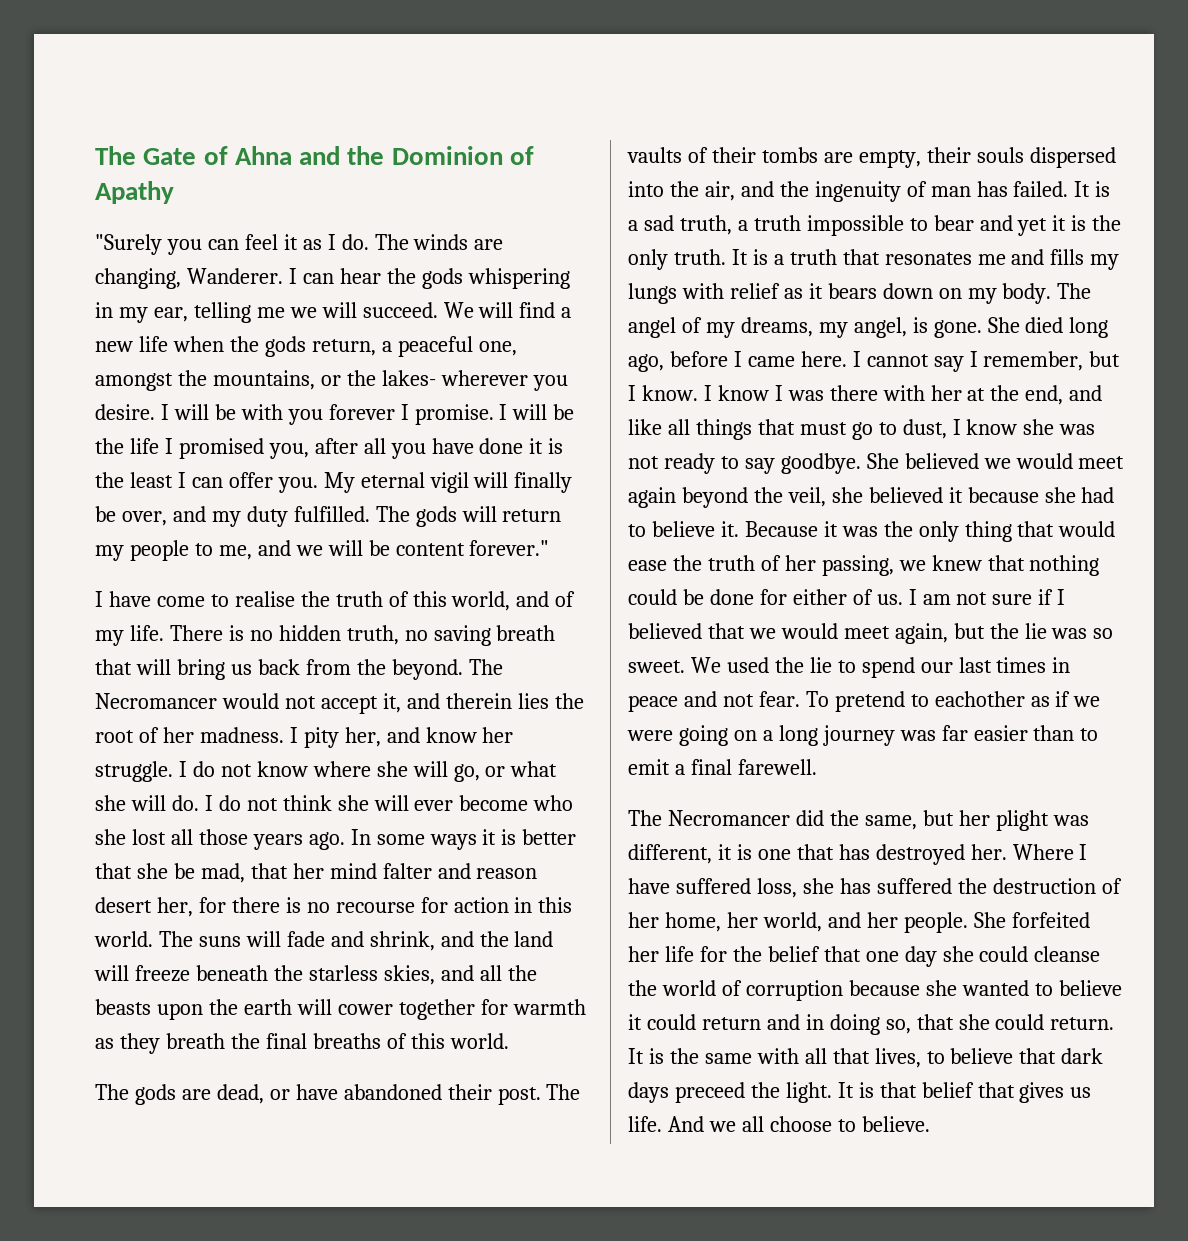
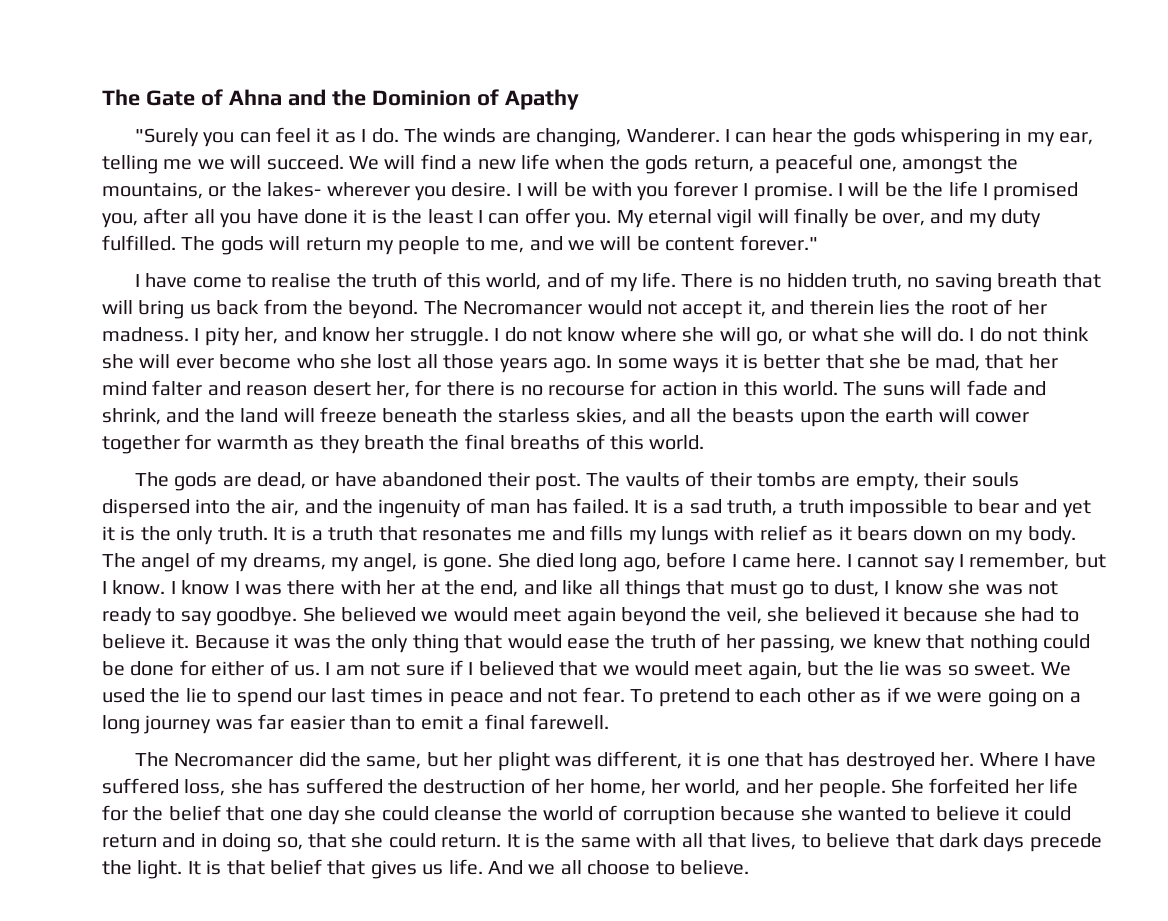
[934,691,1025,707] eachother -> [759,688,855,703] each other
[674,1082,745,1103] preceed -> [1029,833,1102,852] precede

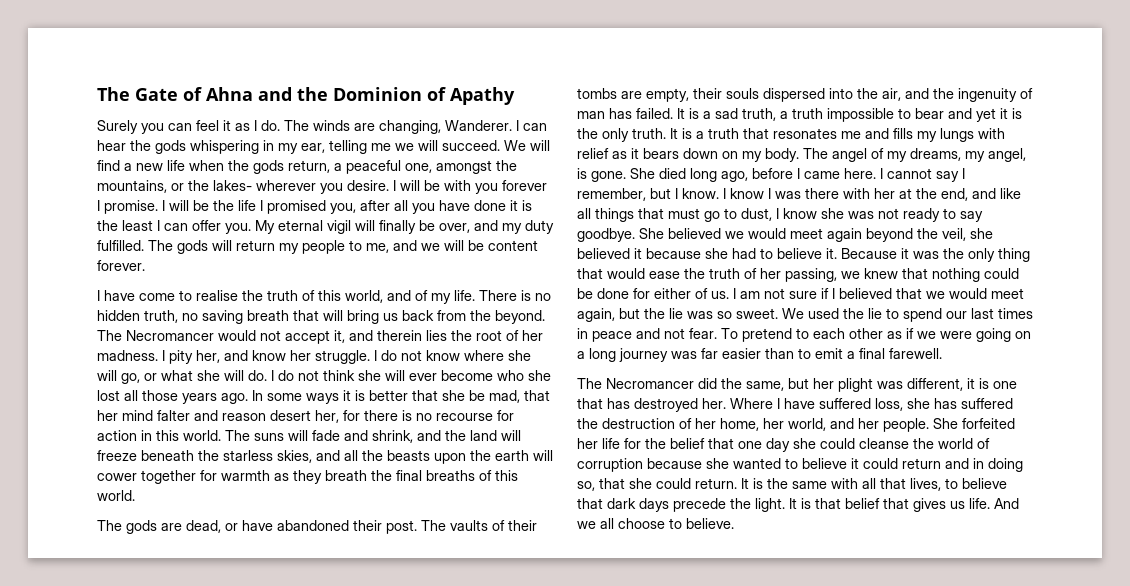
[134,128,199,147] "Surely -> [97,120,138,134] Surely
[739,235,818,251] forever." -> [97,260,145,271] forever.

